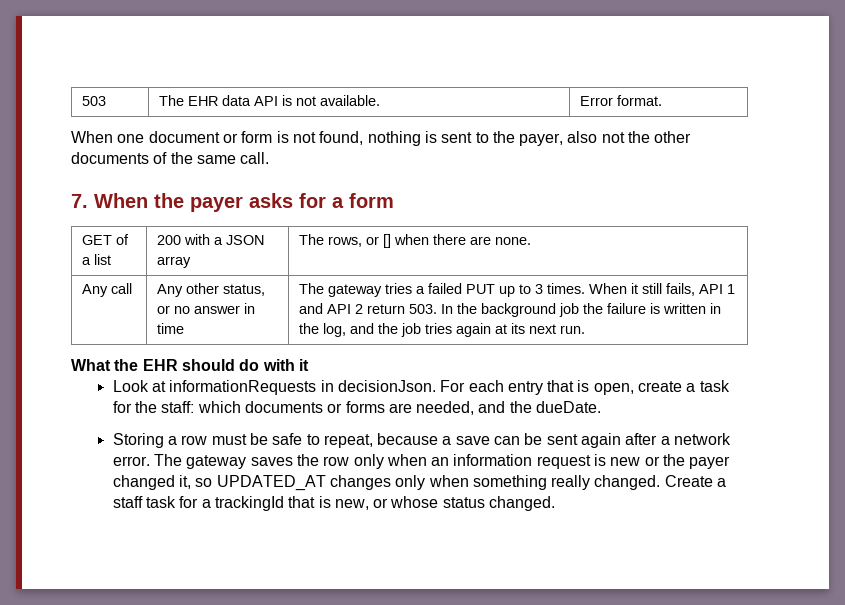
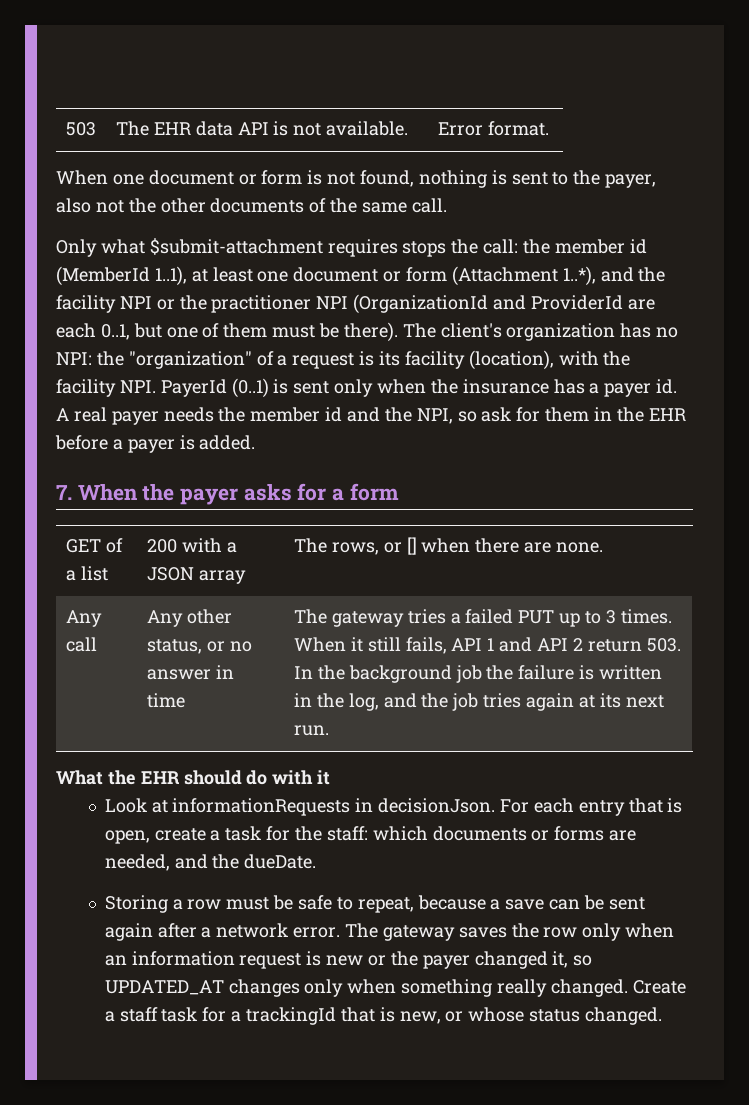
(270, 158) none -> [56,238,647,257] [56,266,666,286] [56,294,655,314] [56,322,679,342] [56,350,631,370] [56,378,678,398] [56,407,686,425] [55,435,256,453] // Only what $submit-attachment requires stops the call: the member id (MemberId 1..1), at least one document or form (Attachment 1..*), and the facility NPI or the practitioner NPI (OrganizationId and ProviderId are each 0..1, but one of them must be there). The client's organization has no NPI: the "organization" of a request is its facility (location), with the facility NPI. PayerId (0..1) is sent only when the insurance has a payer id. A real payer needs the member id and the NPI, so ask for them in the EHR before a payer is added.

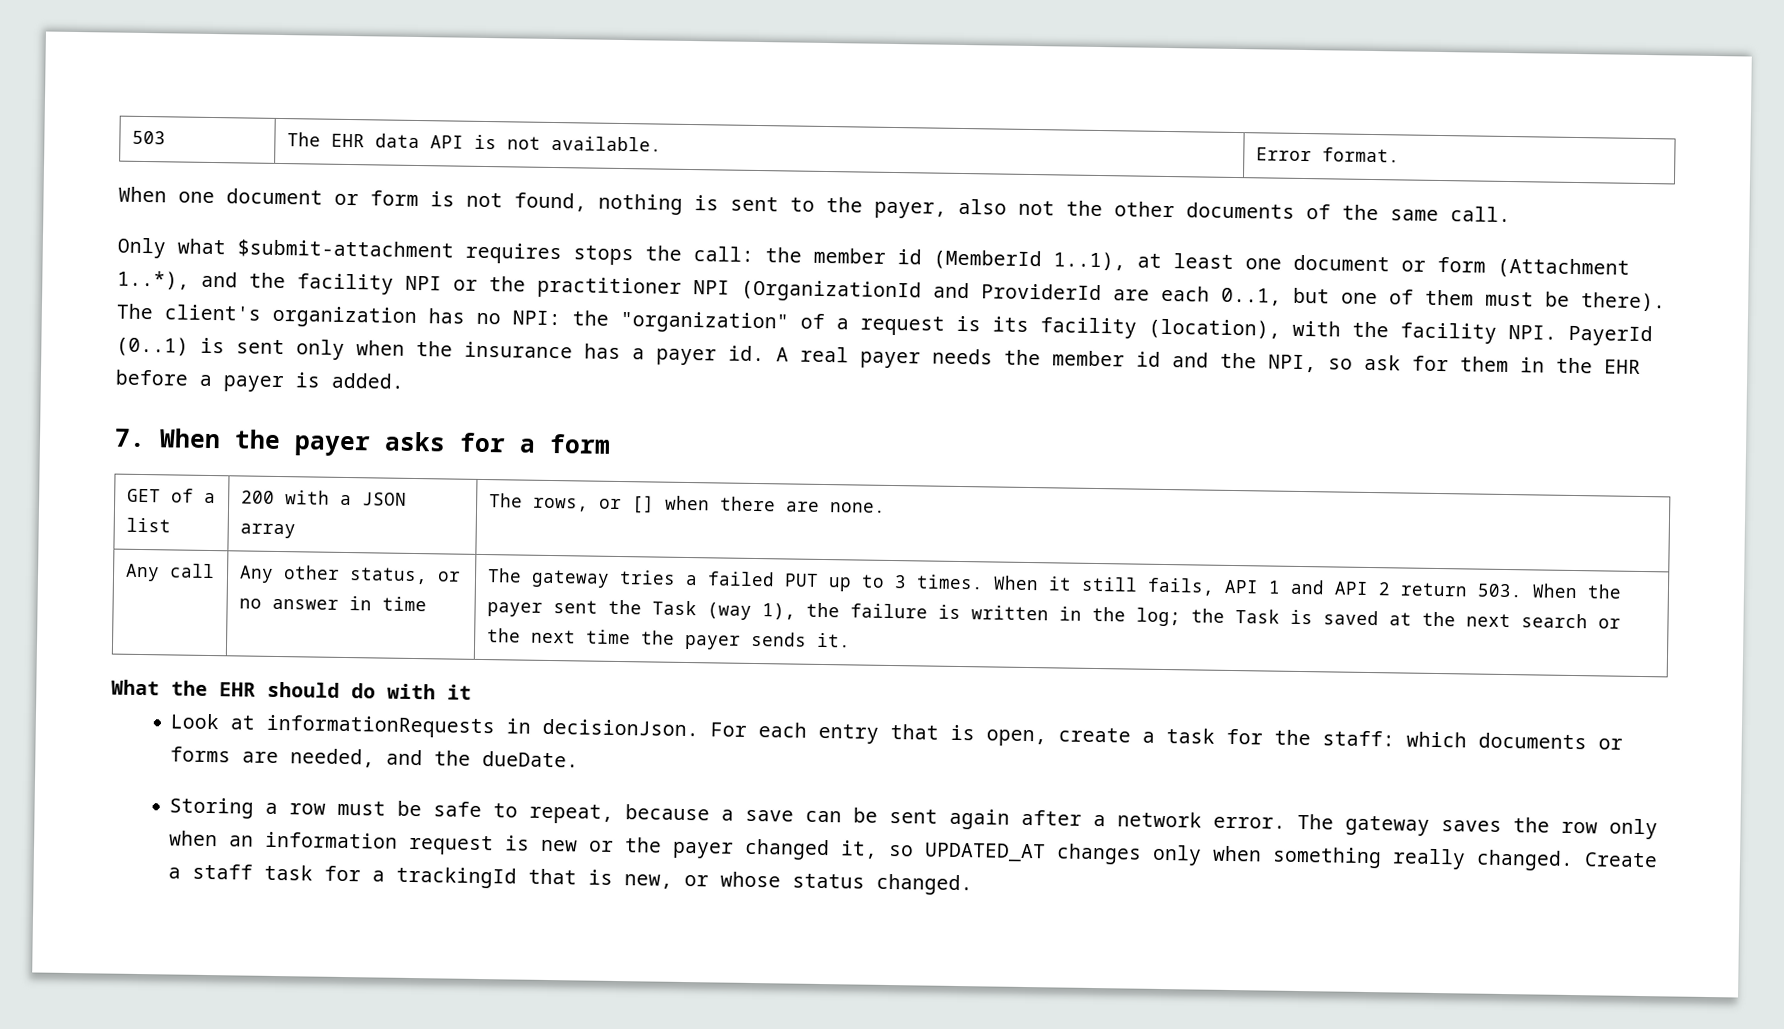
[293,665,482,683] In the background job -> [1531,583,1622,599] [486,599,796,620] When the payer sent the Task (way 1),
[348,693,664,711] [293,725,329,736] log, and the job tries again at its next run. -> [1135,607,1621,629] [486,628,851,650] log; the Task is saved at the next search or the next time the payer sends it.

